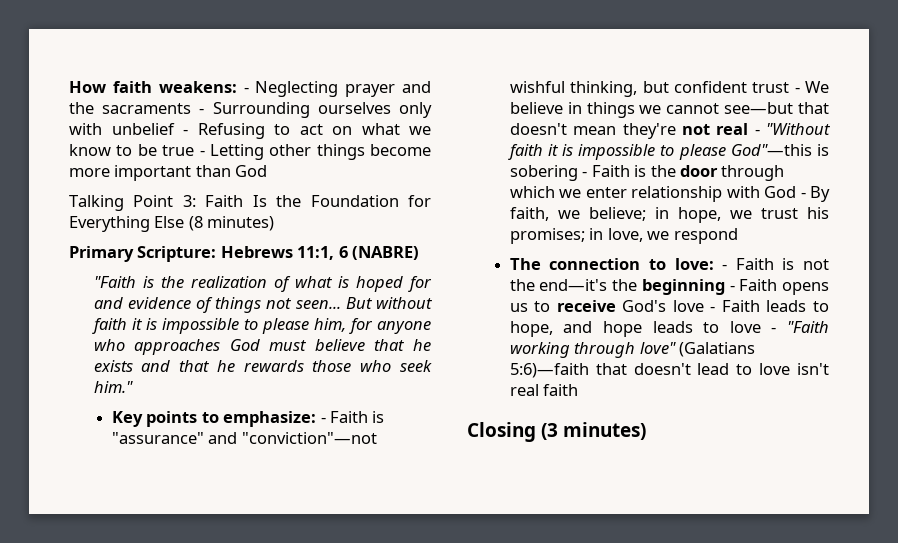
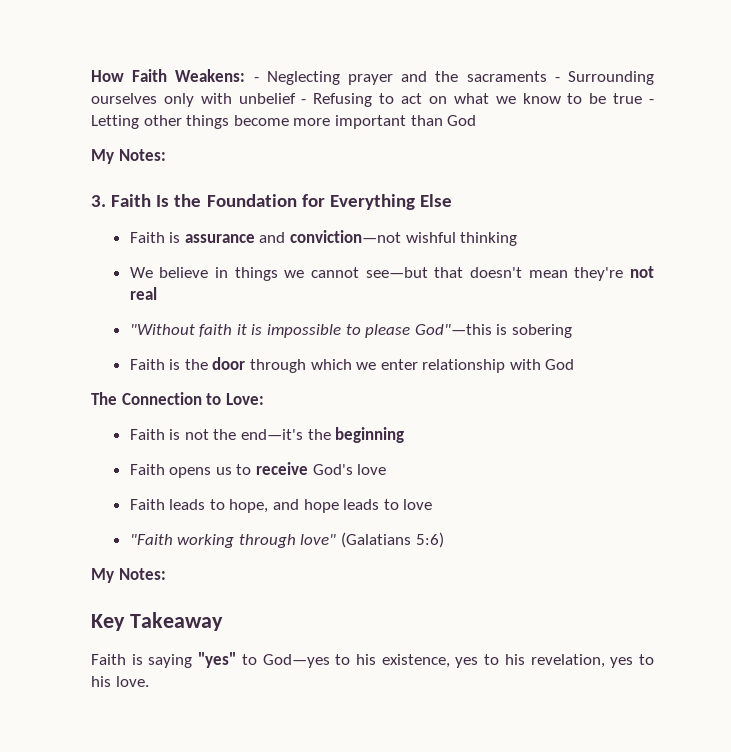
[112,81,237,93] faith weakens: -> [132,69,246,82] Faith Weakens:
[69,195,196,211] Talking Point 3: -> [91,149,166,164] [91,195,106,207] My Notes: // 3.
[188,216,275,231] [69,246,420,262] [93,276,432,292] [93,297,433,313] [91,318,431,334] [93,339,431,355] [93,360,432,372] [93,381,133,393] [111,411,385,427] [111,432,377,444] [509,81,800,97] (8 minutes) // Primary Scripture: Hebrews 11:1, 6 (NABRE) // "Faith is the realization of what is hoped for and evidence of things not seen... But without faith it is impossible to please him, for anyone who approaches God must believe that he exists and that he rewards those who seek him." // Key points to emphasize: - Faith is "assurance" and "conviction"—not wishful thinking, but confident trust - -> [129,230,518,246] // Faith is assurance and conviction—not wishful thinking //
[754,129,760,135] - -> (157, 293) //
[582,171,588,177] - -> (572, 331) //
[800,186,830,202] [509,207,829,223] [509,228,738,244] [509,258,728,270] - By faith, we believe; in hope, we trust his promises; in love, we respond // The connection to love: - -> [91,392,264,405] // The Connection to Love: //
[729,285,735,291] - -> (405, 435) //
[710,306,716,312] - -> (387, 469) //
[771,327,777,333] - -> (433, 504) //
[509,363,829,378] [509,384,579,396] [467,422,647,442] 5:6)—faith that doesn't lead to love isn't real faith // Closing (3 minutes) -> [415,532,444,548] [91,568,166,583] [91,612,223,631] [91,652,654,668] [91,676,149,687] 5:6) // My Notes: // Key Takeaway // Faith is saying "yes" to God—yes to his existence, yes to his revelation, yes to his love.

